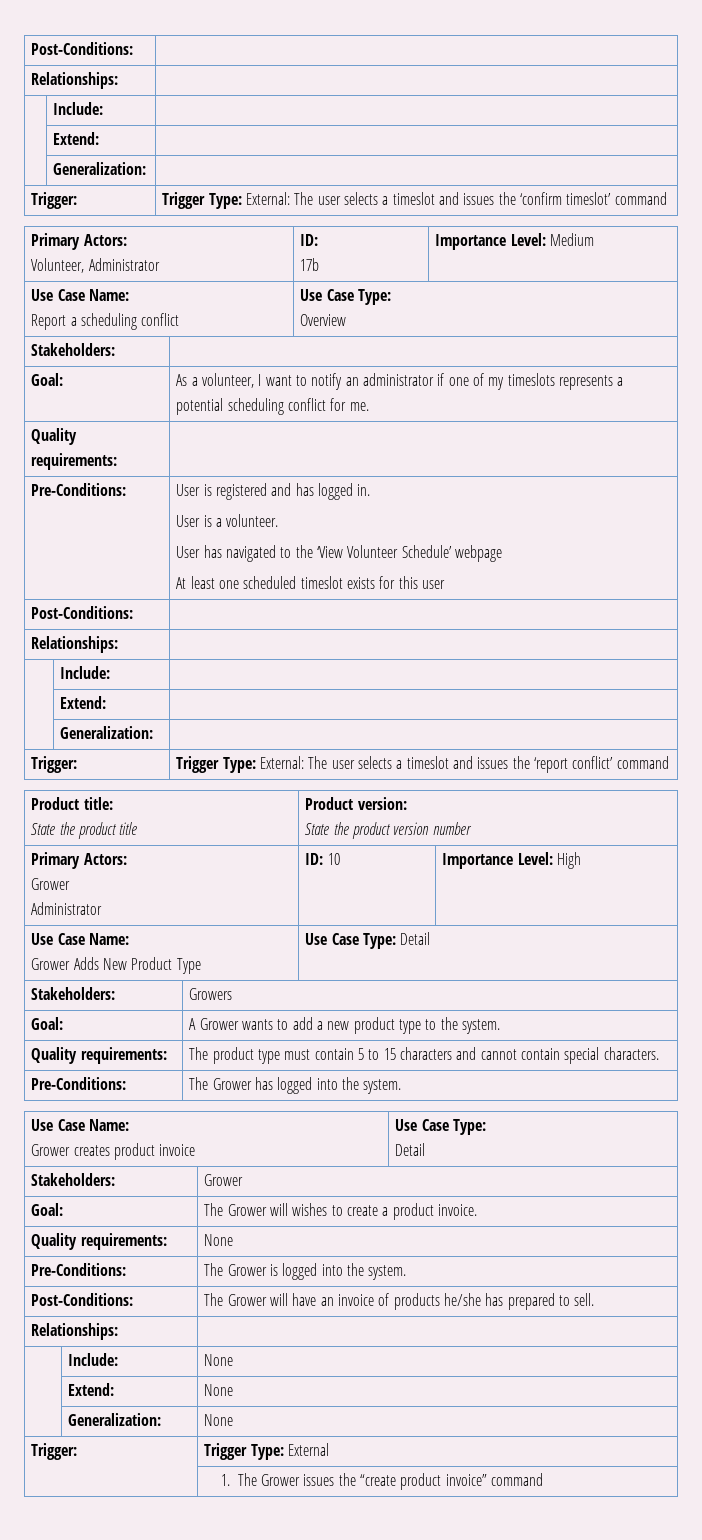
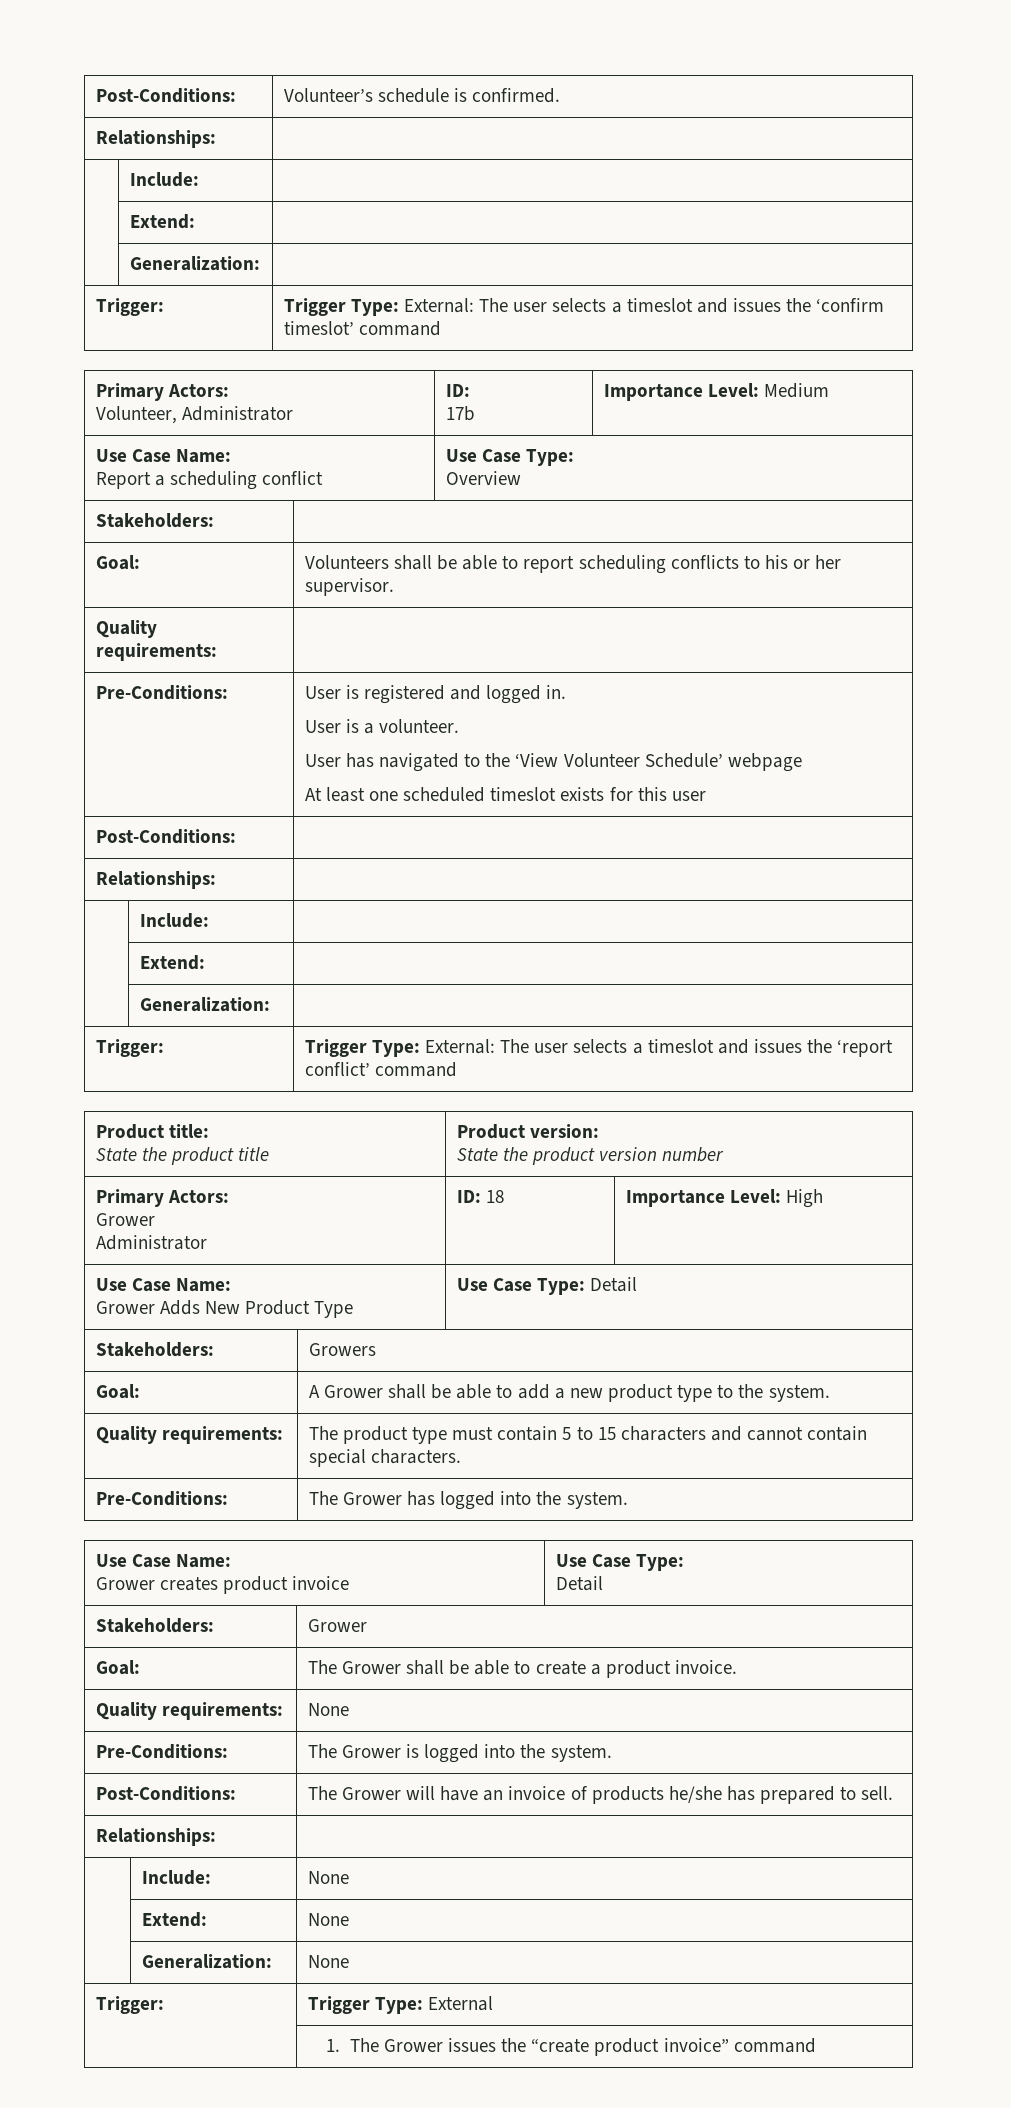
[31,42,134,55] Post-Conditions: | -> [95,88,236,103] [283,88,561,103] Post-Conditions: | Volunteer’s schedule is confirmed.
[176,373,624,390] [176,398,369,415] As a volunteer, I want to notify an administrator if one of my timeslots represents a potential scheduling conflict for me. -> [304,555,842,574] [304,578,394,596] Volunteers shall be able to report scheduling conflicts to his or her supervisor.
[295,483,314,496] has -> (482, 692) none
[327,853,340,865] 10 -> [485,1190,504,1203] 18
[242,1019,274,1030] wants -> [388,1384,492,1399] shall be able
[270,1203,328,1216] will wishes -> [406,1660,510,1675] shall be able

